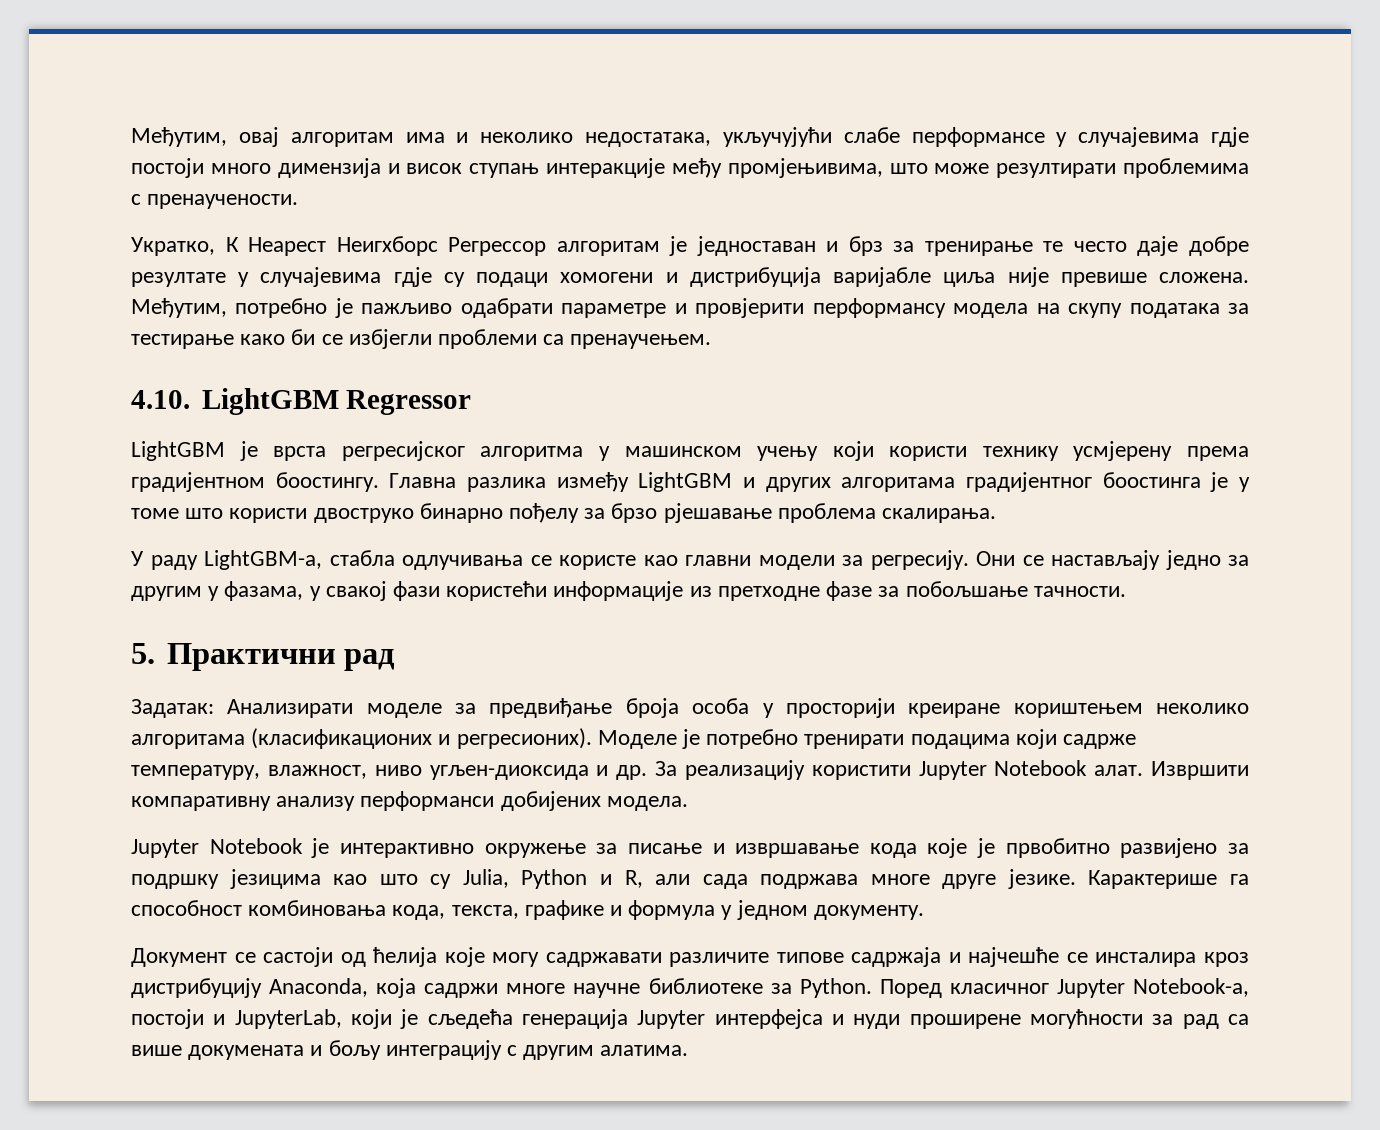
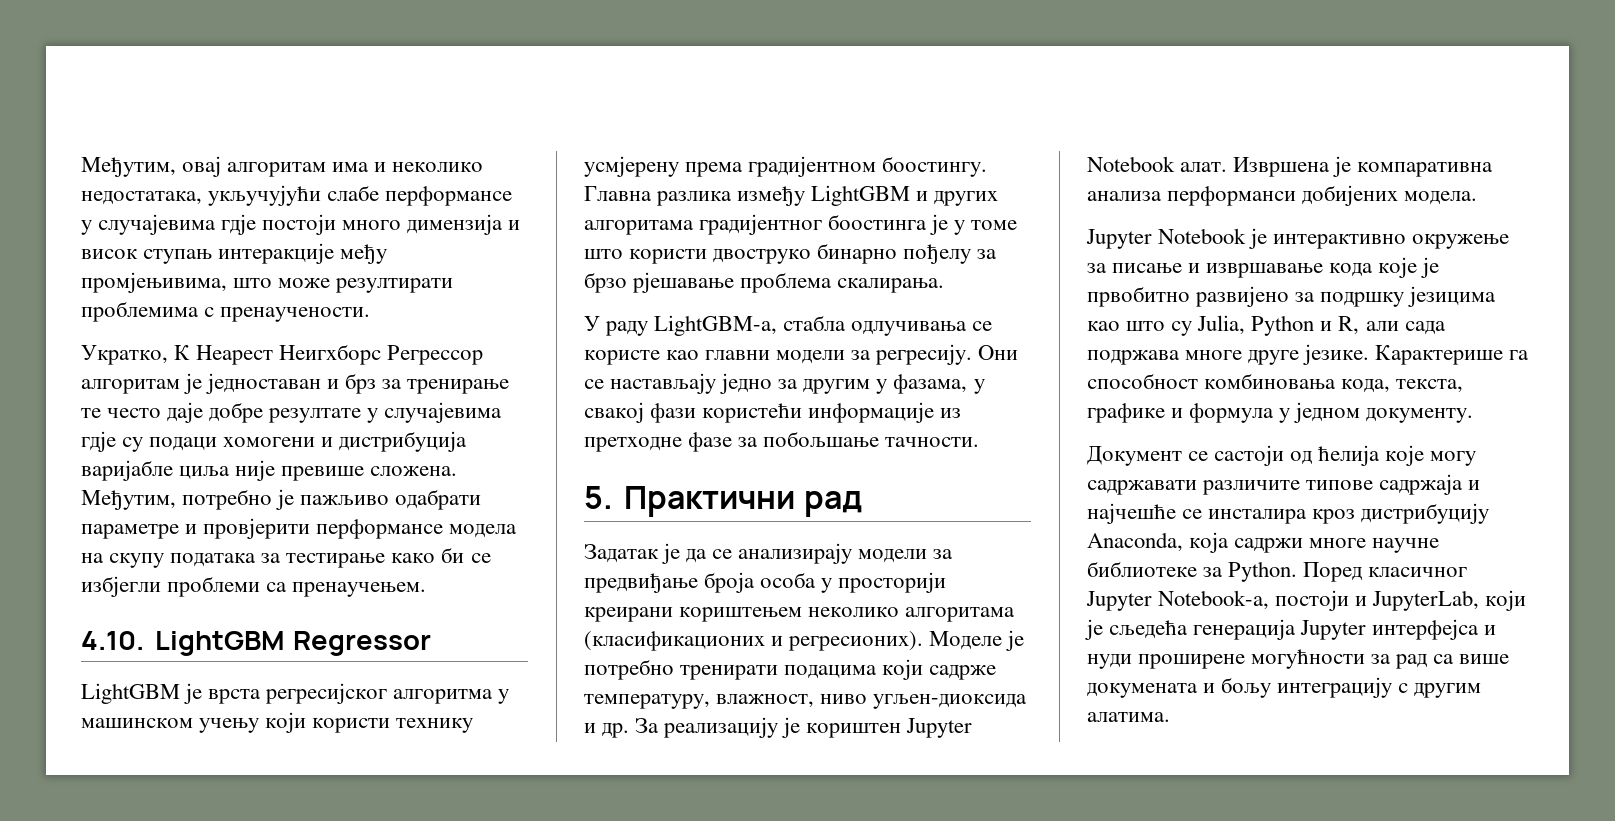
[812,298,946,318] перформансу -> [316,519,444,539] перформансе
[131,699,442,718] Задатак: Анализирати моделе -> [584,543,928,564] Задатак је да се анализирају модели
[908,703,1001,718] креиране -> [584,607,673,622] креирани
[811,765,911,780] користити -> [782,717,902,738] је кориштен
[1151,761,1250,780] [131,796,356,811] Извршити компаративну анализу -> [1233,156,1494,177] [1087,191,1162,201] Извршена је компаративна анализа

